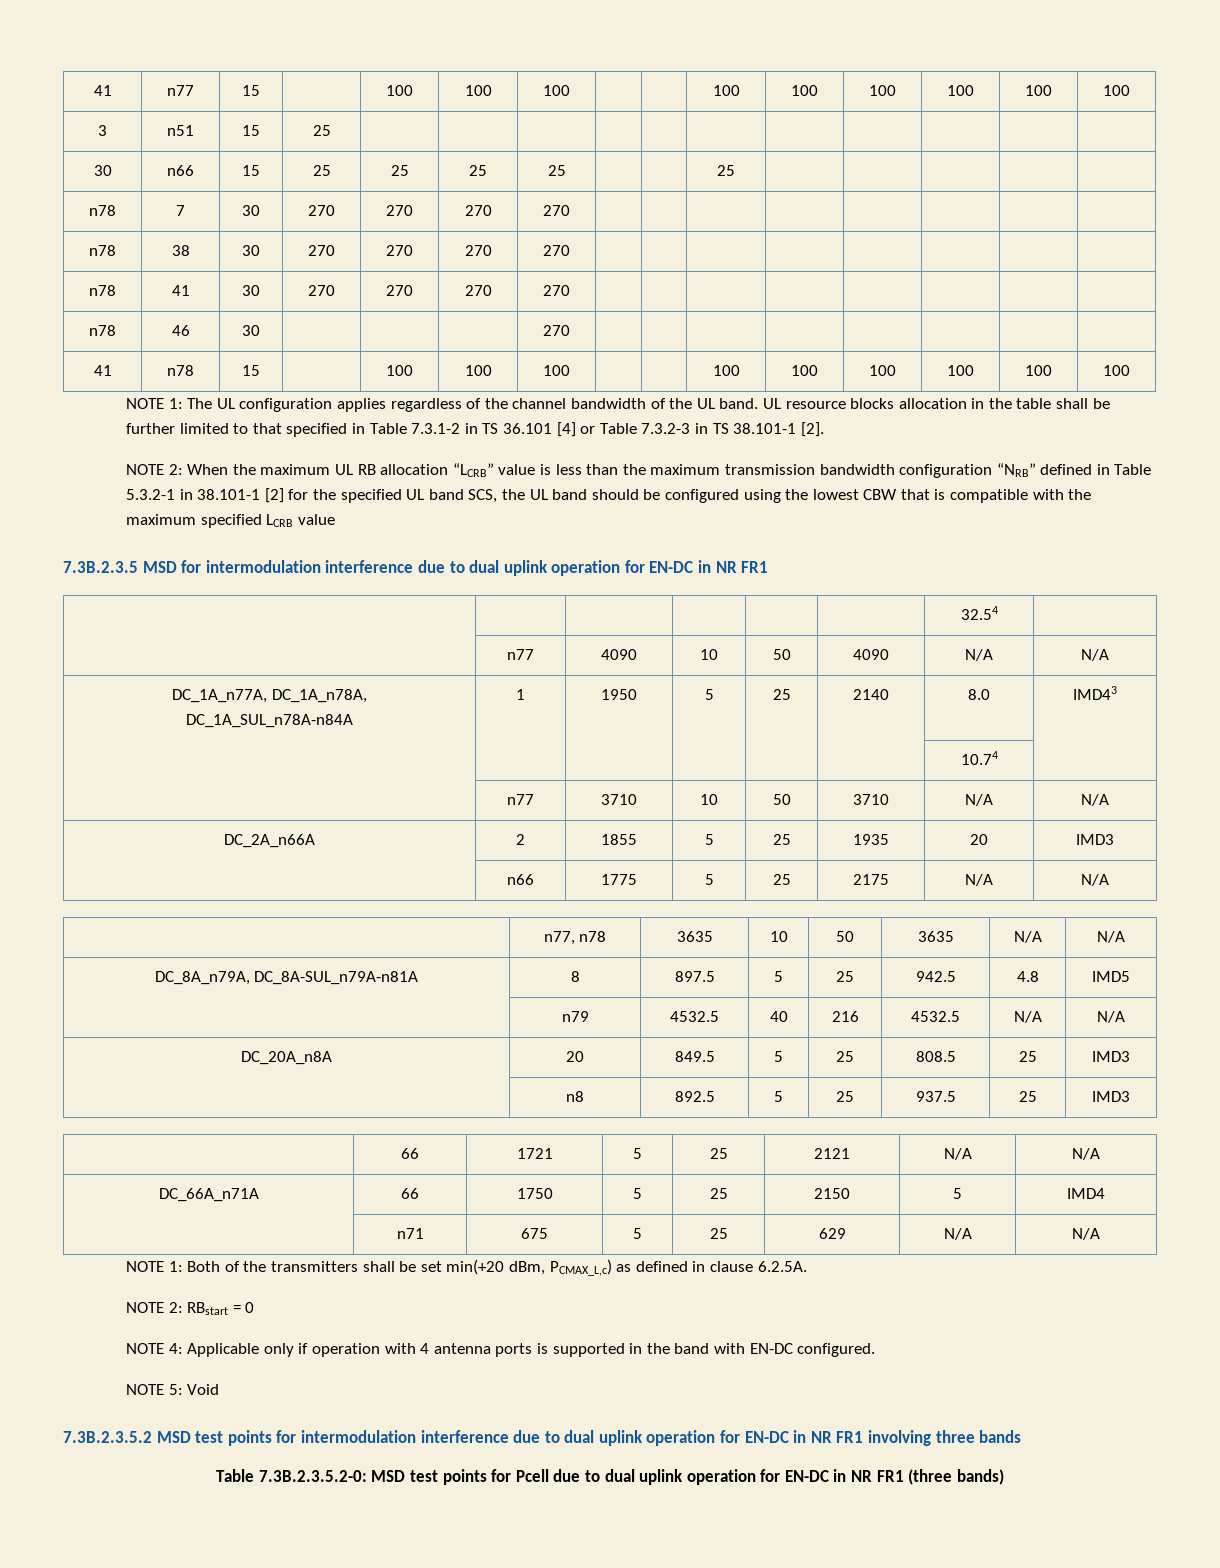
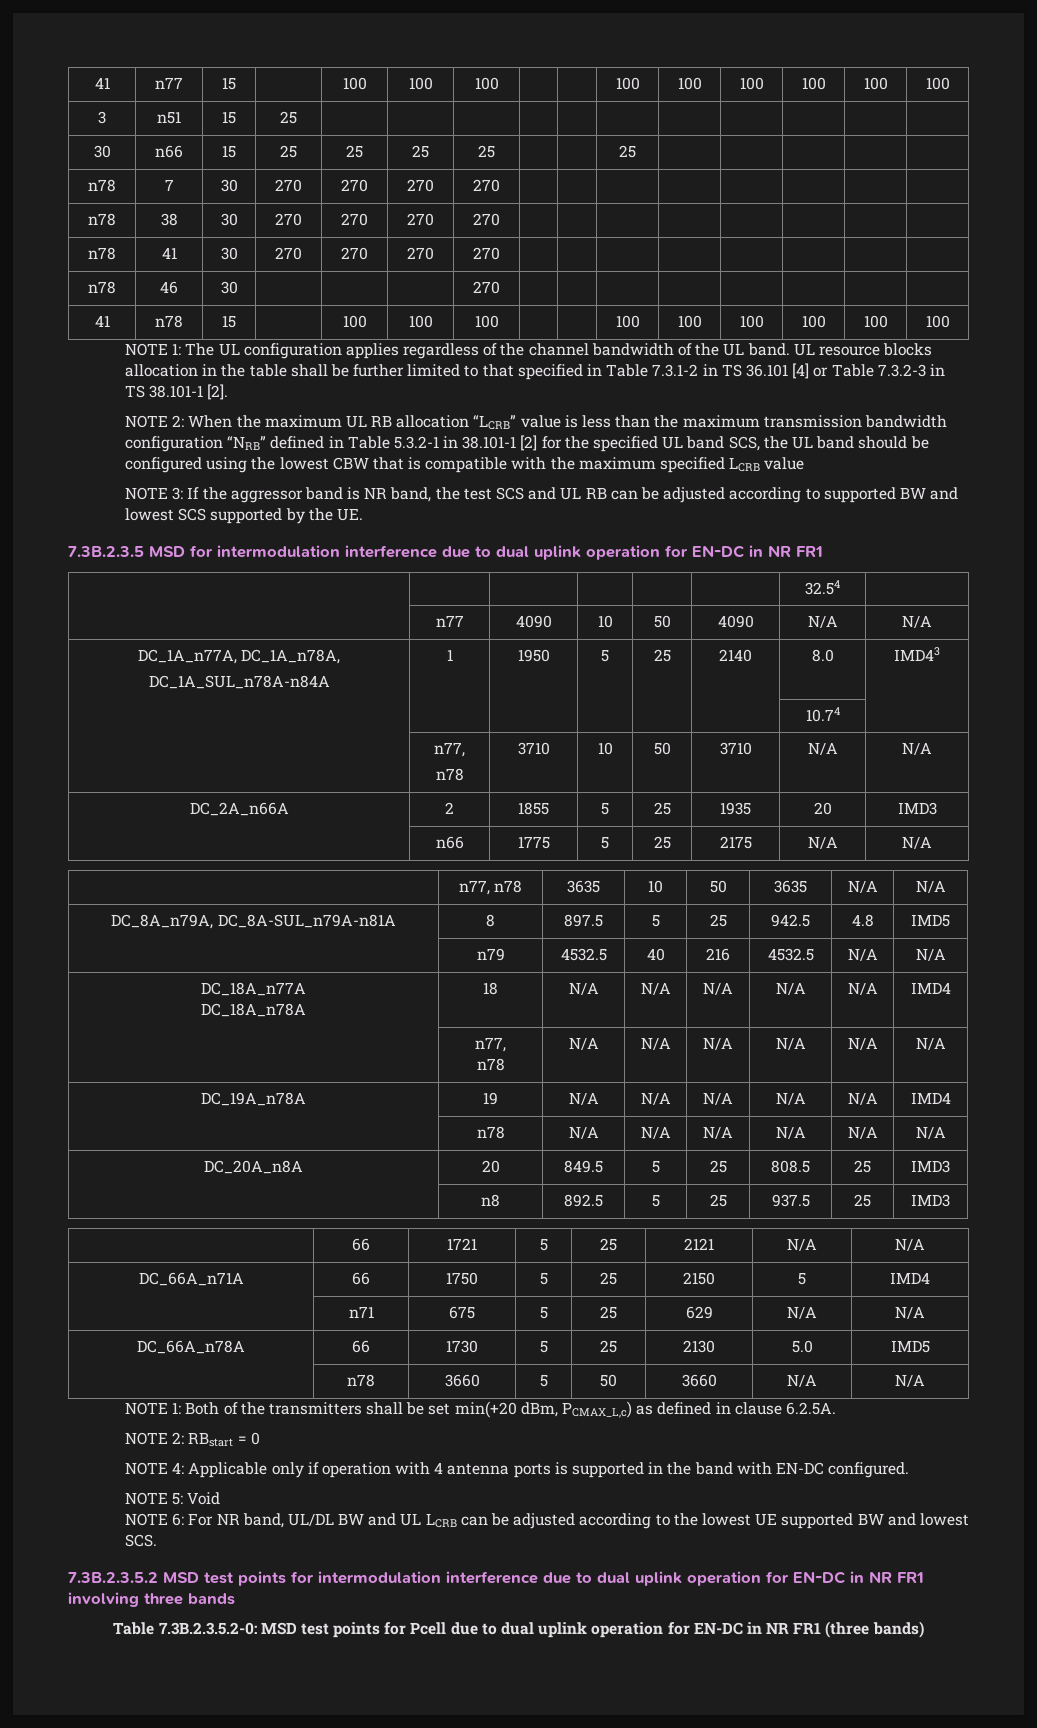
(335, 519) none -> [124,487,959,503] [124,508,363,524] // NOTE 3: If the aggressor band is NR band, the test SCS and UL RB can be adjusted according to supported BW and lowest SCS supported by the UE.
[507,794,534,805] n77 -> [434,742,465,757] [435,768,464,781] n77, // n78
(1125, 1017) none -> [201,982,306,996] [201,1003,306,1017] [483,982,498,995] [568,982,599,995] [640,982,671,995] [703,982,733,995] [775,982,806,995] [847,982,878,995] [910,982,951,994] [475,1037,506,1052] [476,1058,505,1071] [568,1037,599,1050] [640,1037,671,1050] [703,1037,733,1050] [775,1037,806,1050] [847,1037,878,1050] [915,1037,946,1050] [201,1092,306,1106] [483,1092,498,1105] [568,1092,599,1105] [640,1092,671,1105] [703,1092,733,1105] [775,1092,806,1105] [847,1092,878,1105] [910,1092,951,1104] [476,1126,505,1139] [568,1126,599,1139] [640,1126,671,1139] [703,1126,733,1139] [775,1126,806,1139] [847,1126,878,1139] [915,1126,946,1139] // DC_18A_n77A // DC_18A_n78A | 18 | N/A | N/A | N/A | N/A | N/A | IMD4 // | n77, // n78 | N/A | N/A | N/A | N/A | N/A | N/A // DC_19A_n78A | 19 | N/A | N/A | N/A | N/A | N/A | IMD4 // | n78 | N/A | N/A | N/A | N/A | N/A | N/A
(1100, 1234) none -> [137,1340,245,1354] [352,1340,370,1353] [446,1340,478,1353] [539,1340,548,1353] [600,1340,617,1353] [683,1340,715,1353] [791,1340,813,1353] [890,1340,930,1353] [347,1374,375,1387] [444,1374,480,1387] [539,1374,548,1387] [600,1374,617,1387] [681,1374,717,1387] [787,1374,817,1387] [895,1374,925,1387] // DC_66A_n78A | 66 | 1730 | 5 | 25 | 2130 | 5.0 | IMD5 // | n78 | 3660 | 5 | 50 | 3660 | N/A | N/A
(220, 1389) none -> [124,1513,969,1529] [124,1534,157,1547] // NOTE 6: For NR band, UL/DL BW and UL LCRB can be adjusted according to the lowest UE supported BW and lowest SCS.

